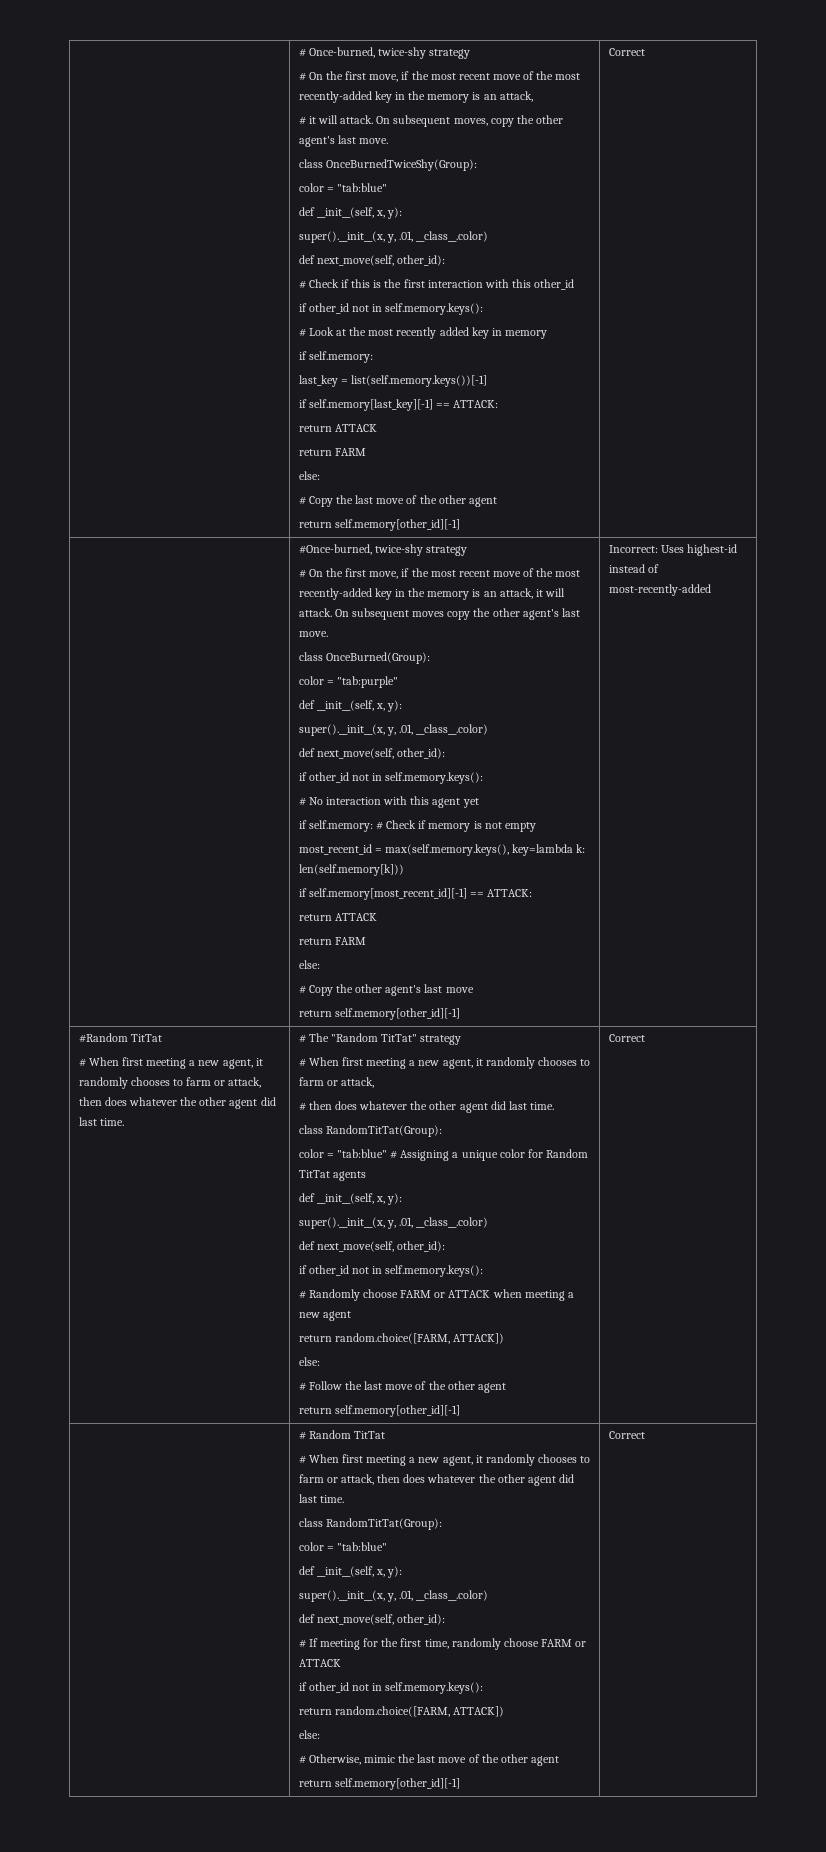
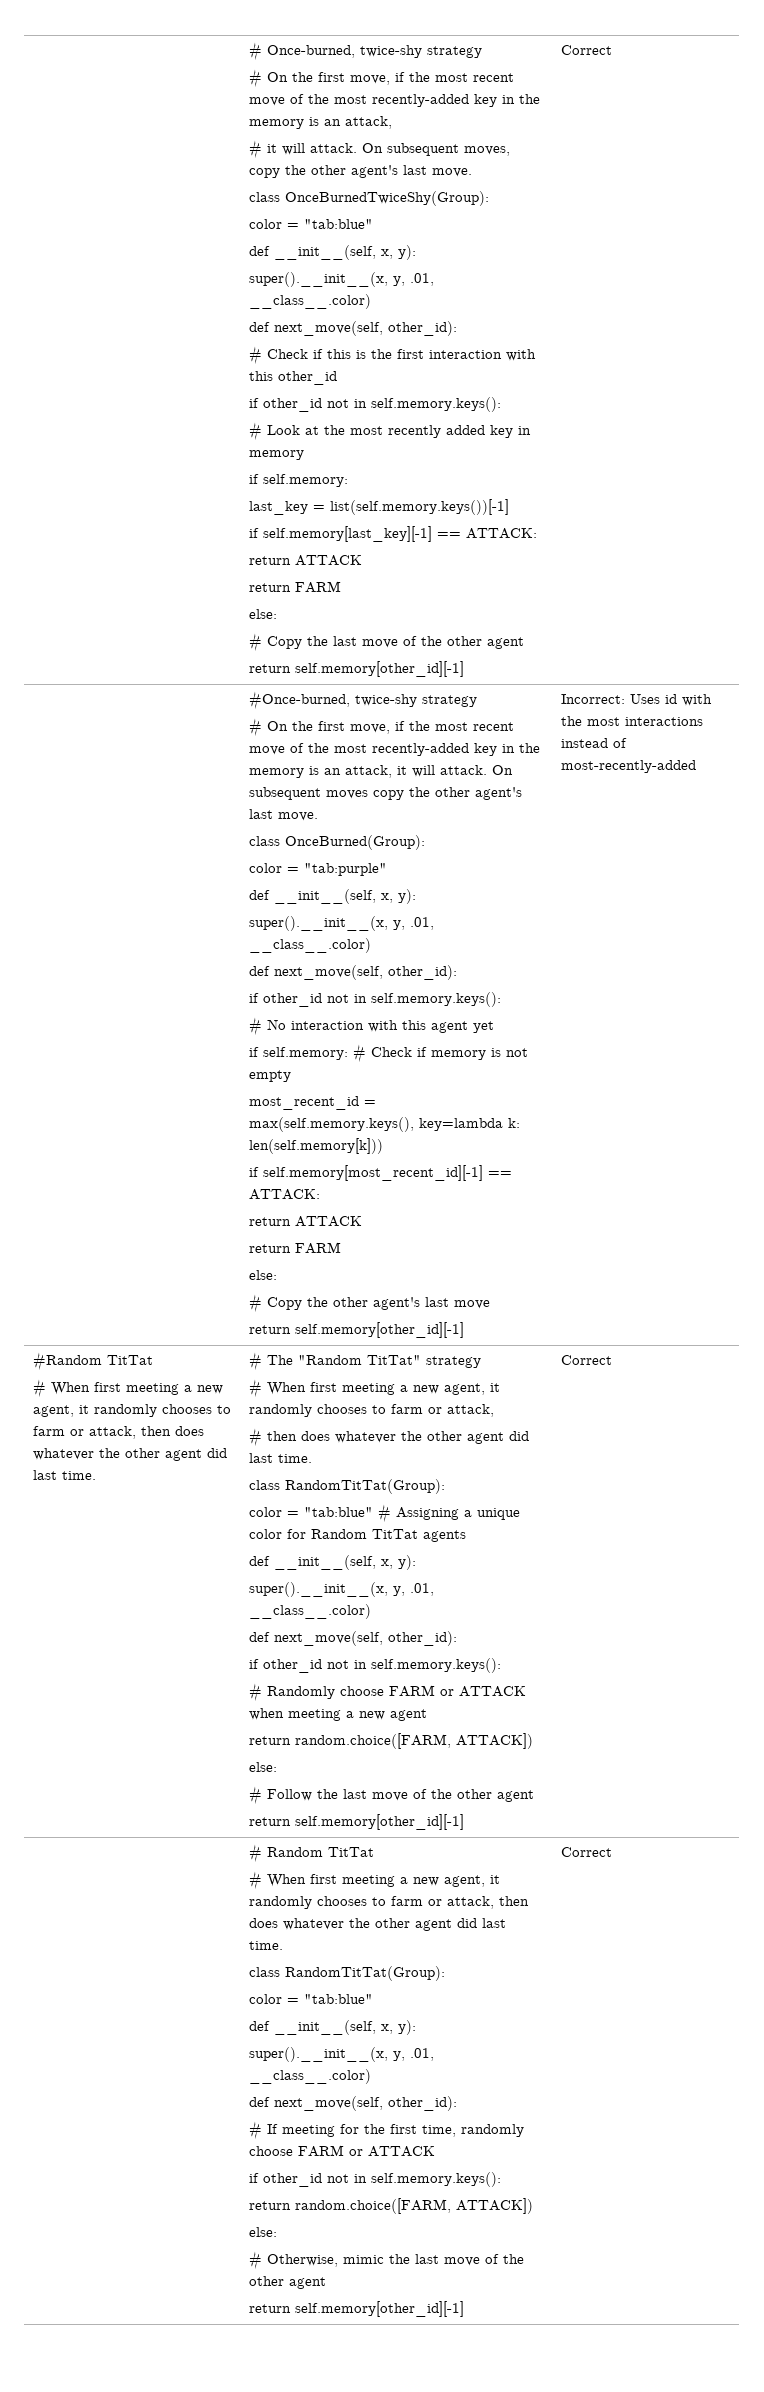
[687,544,738,556] highest-id -> [665,694,713,706] [561,716,704,726] id with the most interactions

